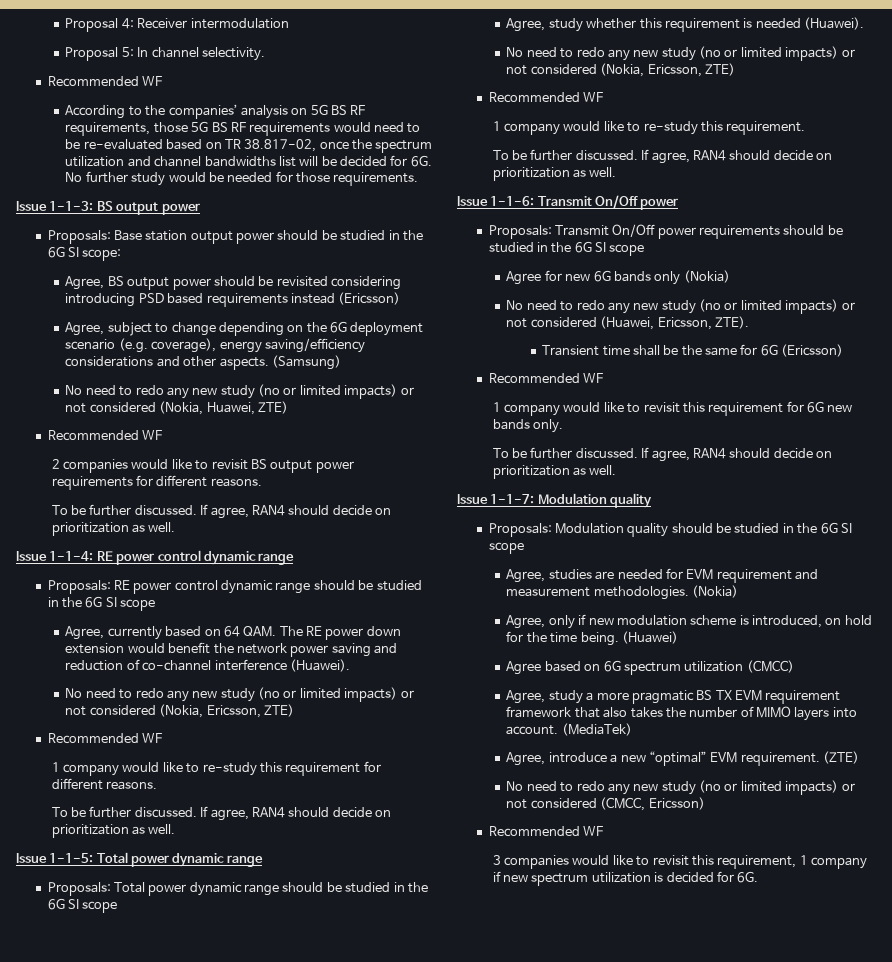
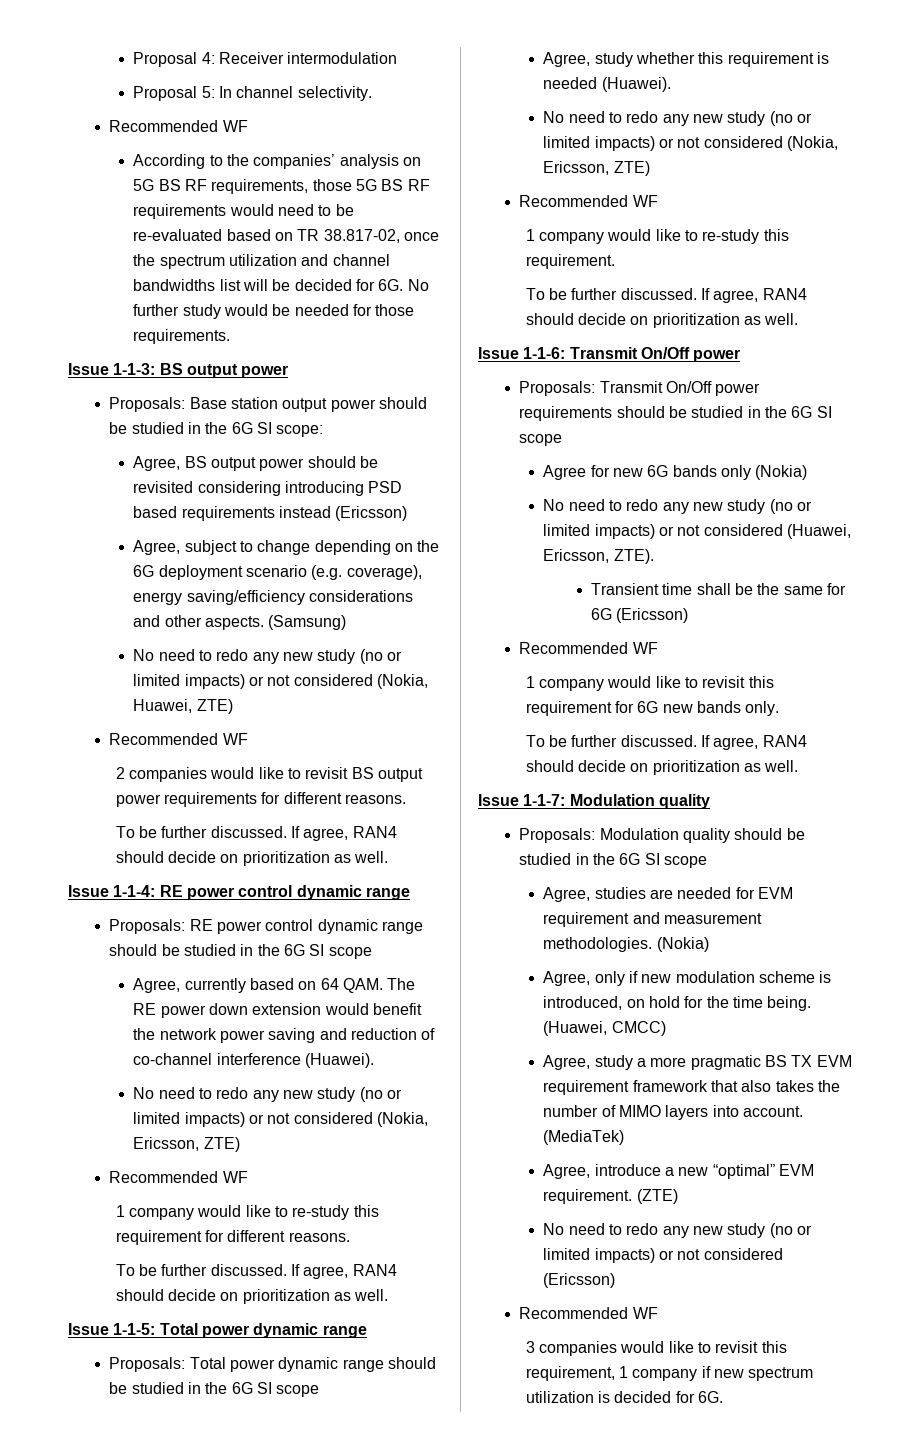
[621,631,678,644] [506,660,794,675] (Huawei) // Agree based on 6G spectrum utilization (CMCC) -> [543,1021,666,1036] (Huawei, CMCC)
[600,797,705,811] (CMCC, Ericsson) -> [543,1273,616,1288] (Ericsson)

